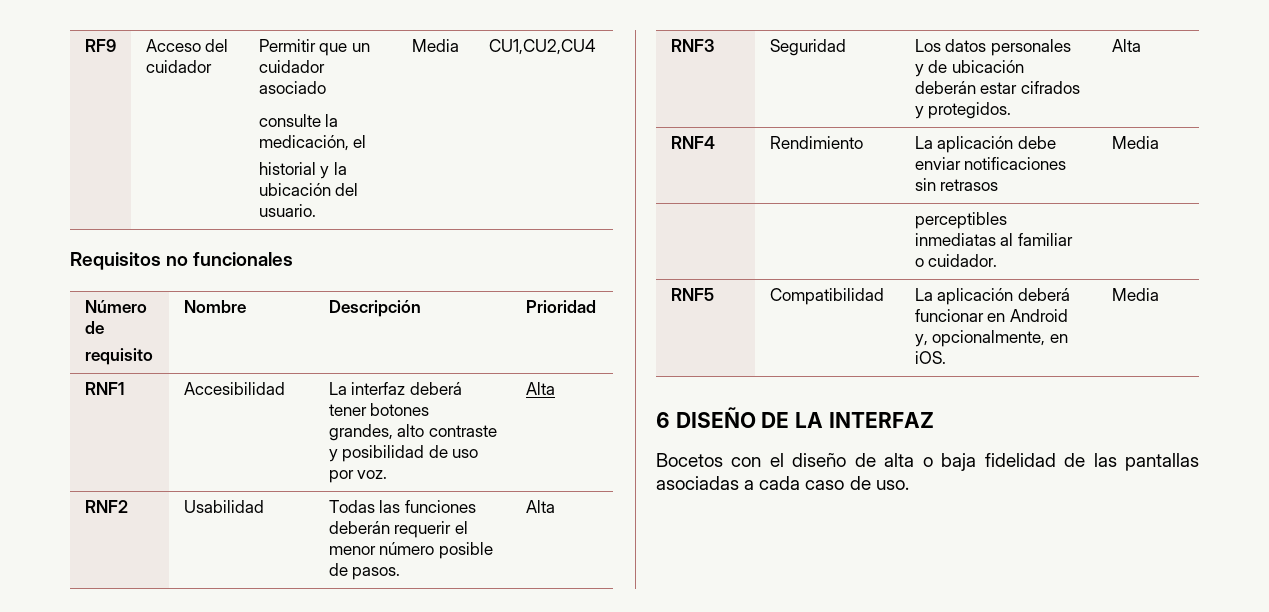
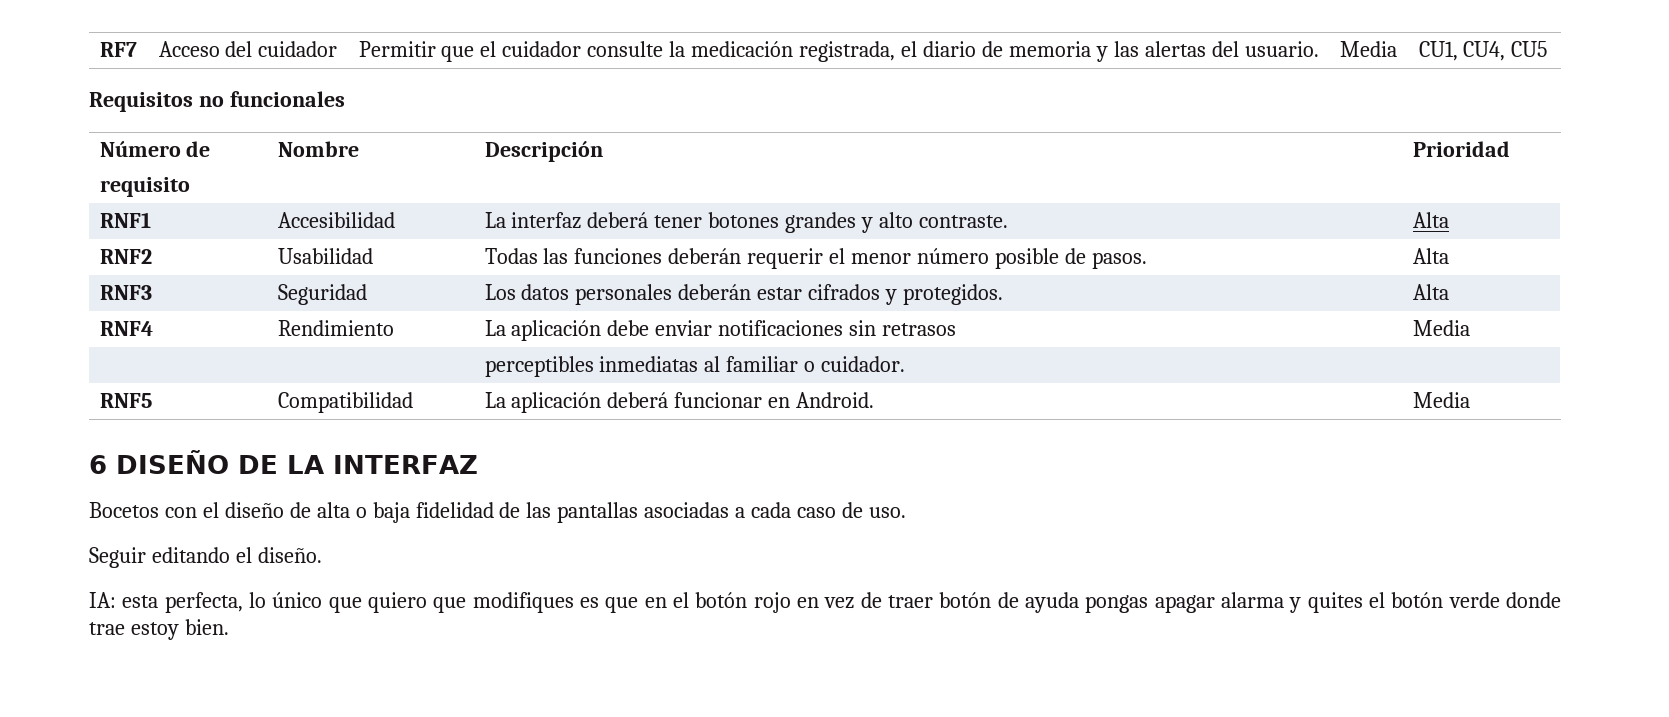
[84,39,116,52] RF9 -> [99,42,137,57] RF7
[351,43,370,52] [258,60,325,73] [258,81,326,94] [258,114,339,127] [258,135,367,151] [258,162,347,179] [258,183,331,196] un cuidador asociado // consulte la medicación, el // historial y la ubicación -> [480,41,1206,62] el cuidador consulte la medicación registrada, el diario de memoria y las alertas
[488,39,596,55] CU1,CU2,CU4 -> [1418,41,1548,61] CU1, CU4, CU5
[328,424,497,441] [328,445,479,462] [328,470,388,483] grandes, alto contraste y posibilidad de uso por voz. -> [785,212,1009,233] grandes y alto contraste.
[914,60,1024,77] y de ubicación -> (673, 294) none
[1009,309,1068,322] [914,330,1068,347] [914,351,946,364] Android y, opcionalmente, en iOS. -> [796,392,875,408] Android.
(909, 485) none -> [89,547,322,568] [89,592,1561,613] [89,619,229,640] // Seguir editando el diseño. // IA: esta perfecta, lo único que quiero que modifiques es que en el botón rojo en vez de traer botón de ayuda pongas apagar alarma y quites el botón verde donde trae estoy bien.

